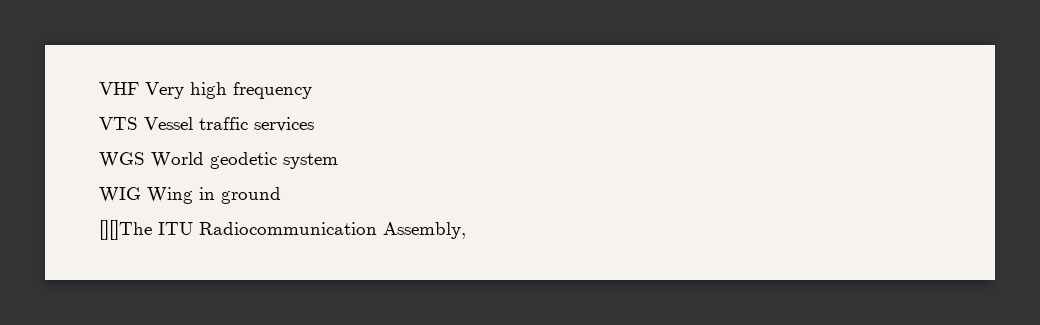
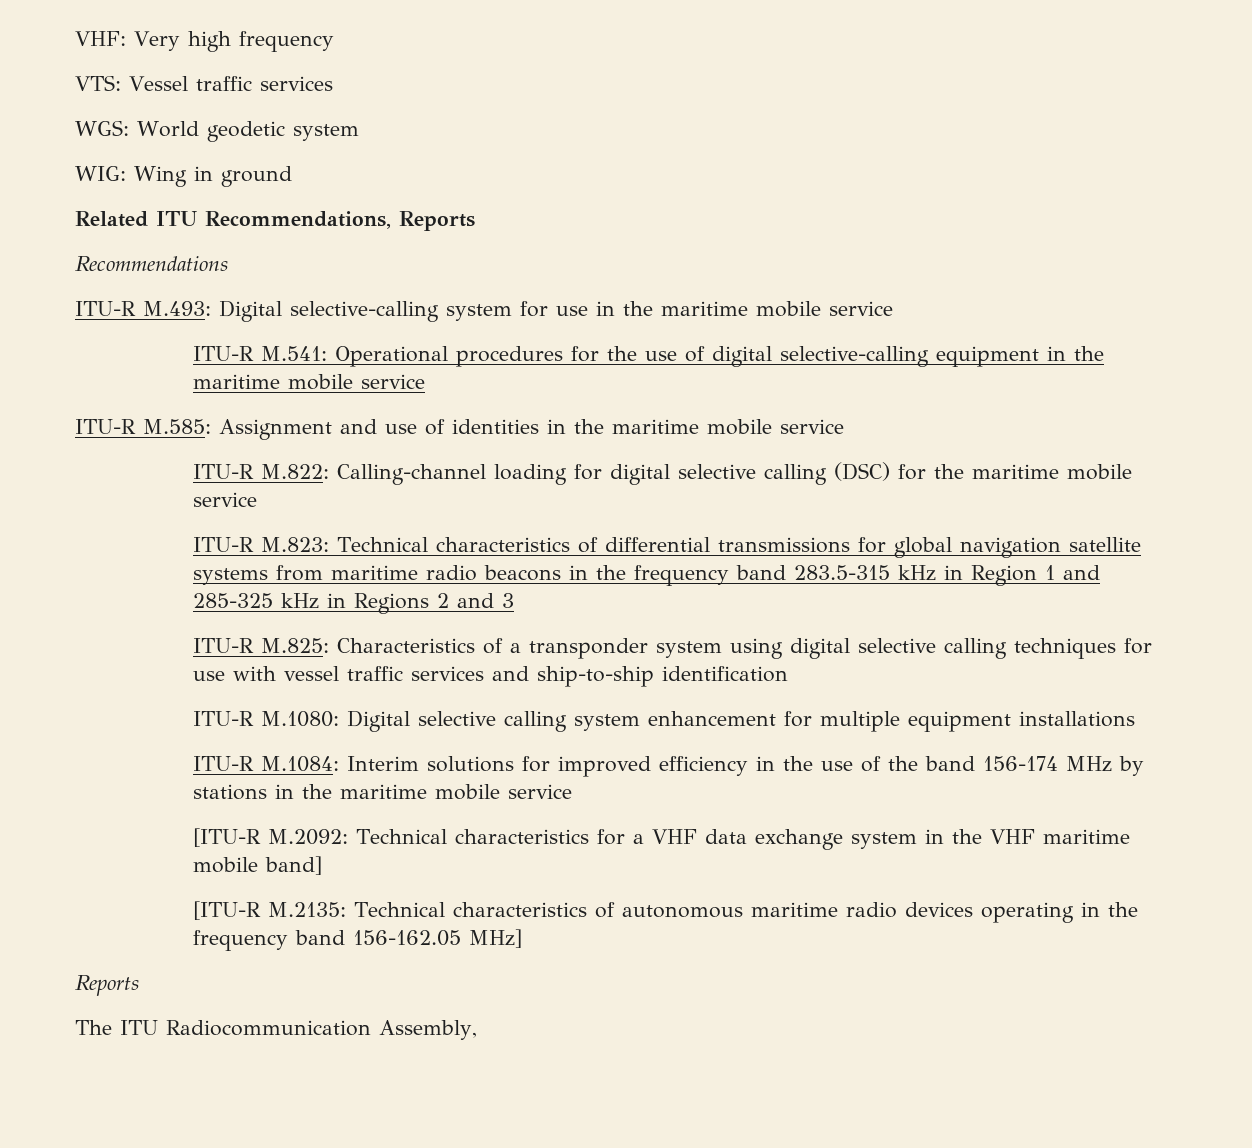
[99,82,139,95] VHF -> [75,31,126,46] VHF:
[99,117,138,130] VTS -> [75,75,121,91] VTS:
[99,152,145,168] WGS -> [75,120,129,136] WGS:
[99,187,141,203] WIG -> [75,166,126,181] WIG:
[99,220,152,240] [][]The -> [75,211,475,231] [75,256,228,272] [75,300,893,322] [192,346,1104,367] [192,374,425,390] [75,419,844,440] [192,462,1132,485] [192,492,257,507] [192,537,1141,558] [192,565,1100,586] [192,593,514,614] [192,638,1152,659] [192,666,788,687] [192,710,1135,732] [192,756,1144,777] [192,784,572,800] [192,828,1130,850] [192,856,322,875] [192,901,1138,923] [192,929,522,951] [75,975,139,996] [75,1020,112,1035] Related ITU Recommendations, Reports // Recommendations // ITU-R M.493: Digital selective-calling system for use in the maritime mobile service // ITU-R M.541: Operational procedures for the use of digital selective-calling equipment in the maritime mobile service // ITU-R M.585: Assignment and use of identities in the maritime mobile service // ITU-R M.822: Calling-channel loading for digital selective calling (DSC) for the maritime mobile service // ITU-R M.823: Technical characteristics of differential transmissions for global navigation satellite systems from maritime radio beacons in the frequency band 283.5-315 kHz in Region 1 and 285-325 kHz in Regions 2 and 3 // ITU-R M.825: Characteristics of a transponder system using digital selective calling techniques for use with vessel traffic services and ship-to-ship identification // ITU-R M.1080: Digital selective calling system enhancement for multiple equipment installations // ITU-R M.1084: Interim solutions for improved efficiency in the use of the band 156-174 MHz by stations in the maritime mobile service // [ITU-R M.2092: Technical characteristics for a VHF data exchange system in the VHF maritime mobile band] // [ITU-R M.2135: Technical characteristics of autonomous maritime radio devices operating in the frequency band 156-162.05 MHz] // Reports // The

